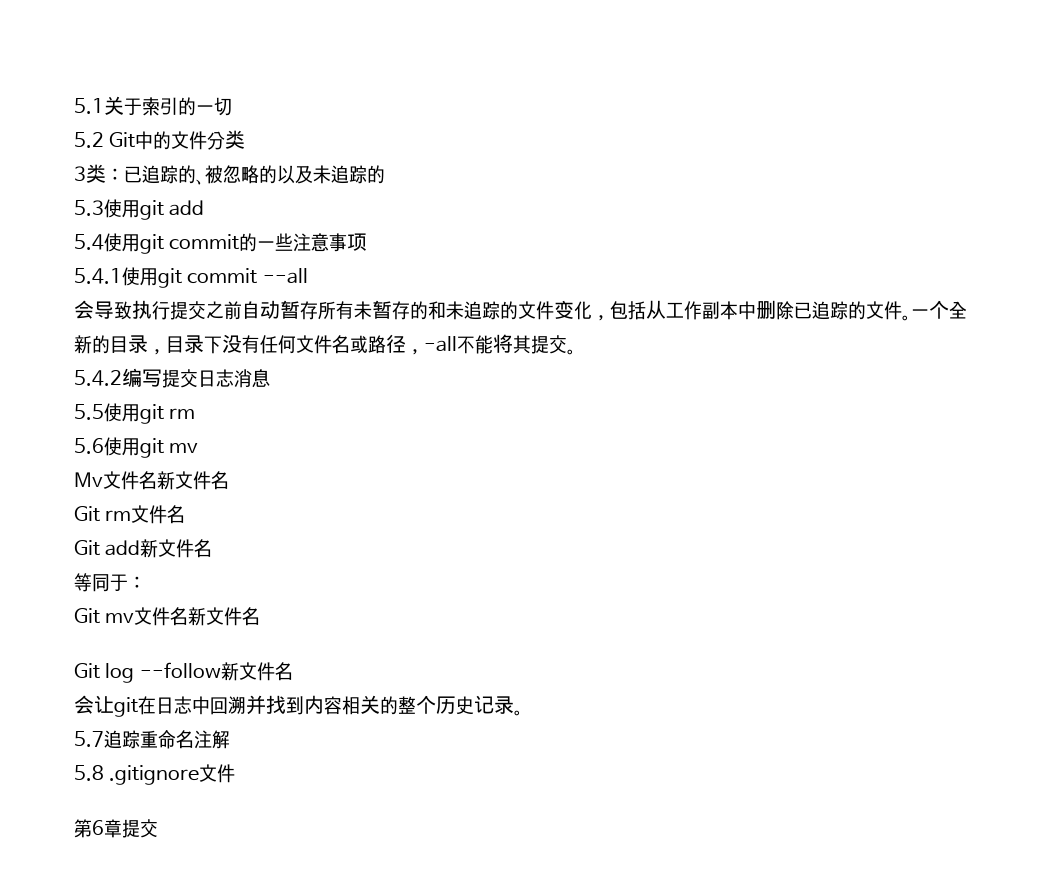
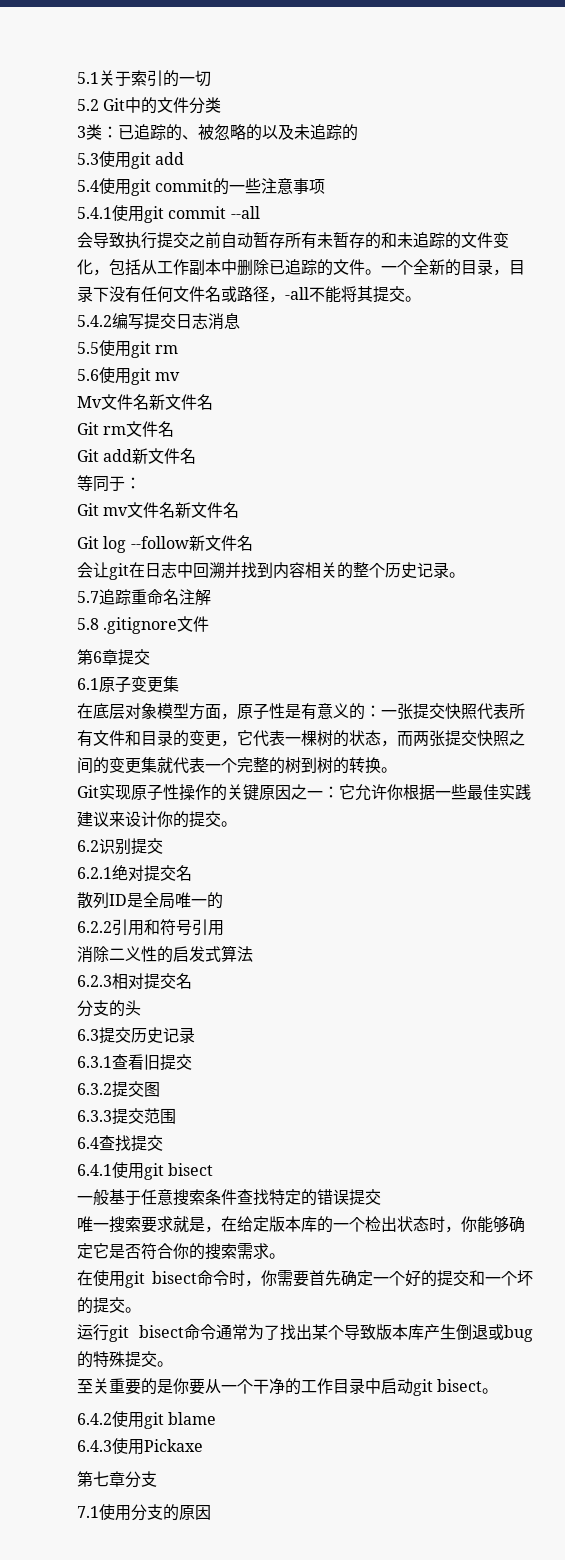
(158, 828) none -> [77,676,179,693] [77,703,525,720] [77,730,525,747] [77,757,397,774] [77,784,531,801] [77,811,237,828] [77,838,163,855] [77,865,192,882] [77,892,223,909] [77,919,224,936] [77,945,253,963] [77,973,192,990] [77,1000,141,1017] [77,1027,195,1044] [77,1054,192,1071] [77,1081,160,1098] [77,1108,176,1125] [77,1135,163,1152] [77,1162,214,1180] [77,1189,381,1206] [77,1216,525,1233] [77,1243,285,1260] [77,1270,533,1288] [77,1297,141,1314] [77,1324,533,1342] [77,1351,173,1368] [77,1378,499,1396] [77,1411,217,1429] [77,1438,203,1455] [77,1471,157,1488] [77,1504,211,1521] // 6.1原子变更集 // 在底层对象模型方面，原子性是有意义的：一张提交快照代表所有文件和目录的变更，它代表一棵树的状态，而两张提交快照之间的变更集就代表一个完整的树到树的转换。 // Git实现原子性操作的关键原因之一：它允许你根据一些最佳实践建议来设计你的提交。 // 6.2识别提交 // 6.2.1绝对提交名 // 散列ID是全局唯一的 // 6.2.2引用和符号引用 // 消除二义性的启发式算法 // 6.2.3相对提交名 // 分支的头 // 6.3提交历史记录 // 6.3.1查看旧提交 // 6.3.2提交图 // 6.3.3提交范围 // 6.4查找提交 // 6.4.1使用git bisect // 一般基于任意搜索条件查找特定的错误提交 // 唯一搜索要求就是，在给定版本库的一个检出状态时，你能够确定它是否符合你的搜索需求。 // 在使用git bisect命令时，你需要首先确定一个好的提交和一个坏的提交。 // 运行git bisect命令通常为了找出某个导致版本库产生倒退或bug的特殊提交。 // 至关重要的是你要从一个干净的工作目录中启动git bisect。 // 6.4.2使用git blame // 6.4.3使用Pickaxe // 第七章分支 // 7.1使用分支的原因

